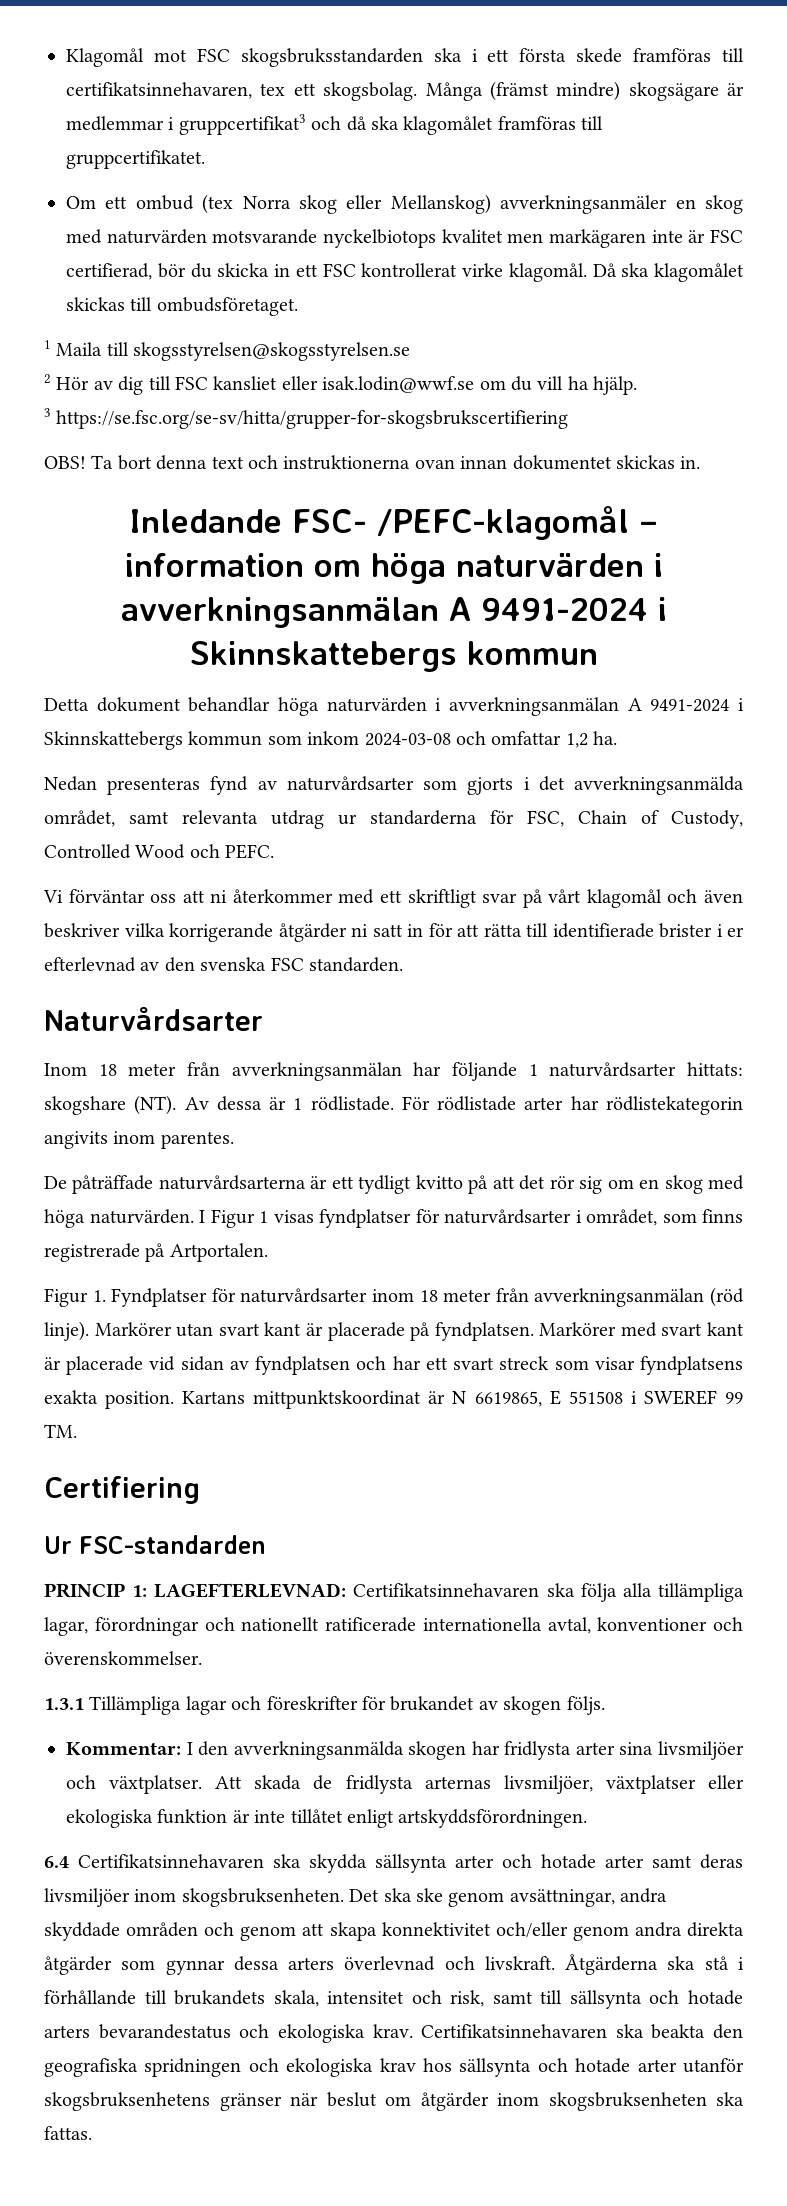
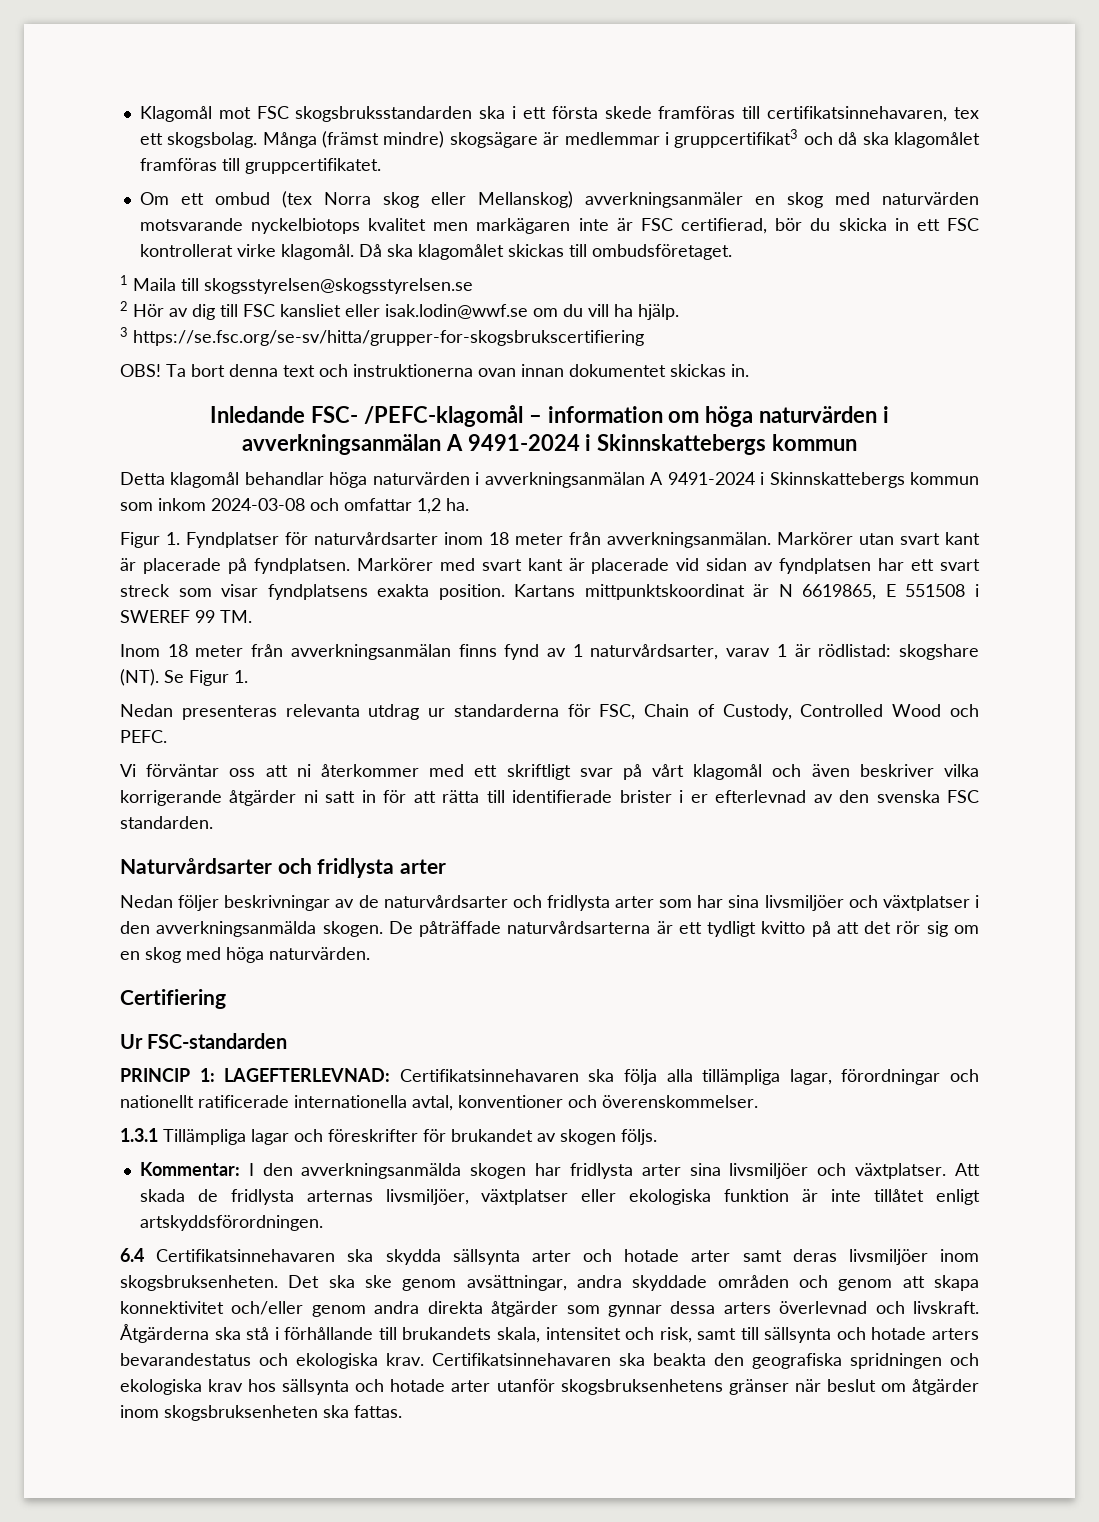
[96,697,181,712] dokument -> [170,472,240,488] klagomål
[44,776,744,795] [44,810,169,827] Nedan presenteras fynd av naturvårdsarter som gjorts i det avverkningsanmälda området, samt -> [120,532,980,548] [120,558,980,574] [120,584,980,600] [120,610,252,623] [120,644,979,660] [120,669,248,686] [120,704,277,720] Figur 1. Fyndplatser för naturvårdsarter inom 18 meter från avverkningsanmälan. Markörer utan svart kant är placerade på fyndplatsen. Markörer med svart kant är placerade vid sidan av fyndplatsen har ett svart streck som visar fyndplatsens exakta position. Kartans mittpunktskoordinat är N 6619865, E 551508 i SWEREF 99 TM. // Inom 18 meter från avverkningsanmälan finns fynd av 1 naturvårdsarter, varav 1 är rödlistad: skogshare (NT). Se Figur 1. // Nedan presenteras
[44,1062,743,1081] [44,1095,743,1115] [44,1131,234,1149] // Inom 18 meter från avverkningsanmälan har följande 1 naturvårdsarter hittats: skogshare (NT). Av dessa är 1 rödlistade. För rödlistade arter har rödlistekategorin angivits inom parentes. // -> [277,858,447,878] [120,895,979,911] [120,921,383,937] och fridlysta arter // Nedan följer beskrivningar av de naturvårdsarter och fridlysta arter som har sina livsmiljöer och växtplatser i den avverkningsanmälda skogen.
[199,1209,743,1228] [44,1243,268,1262] [44,1287,745,1307] [44,1321,745,1341] [44,1356,743,1375] [44,1390,744,1409] [44,1424,77,1438] I Figur 1 visas fyndplatser för naturvårdsarter i området, som finns registrerade på Artportalen. // Figur 1. Fyndplatser för naturvårdsarter inom 18 meter från avverkningsanmälan (röd linje). Markörer utan svart kant är placerade på fyndplatsen. Markörer med svart kant är placerade vid sidan av fyndplatsen och har ett svart streck som visar fyndplatsens exakta position. Kartans mittpunktskoordinat är N 6619865, E 551508 i SWEREF 99 TM. -> (370, 953) none

